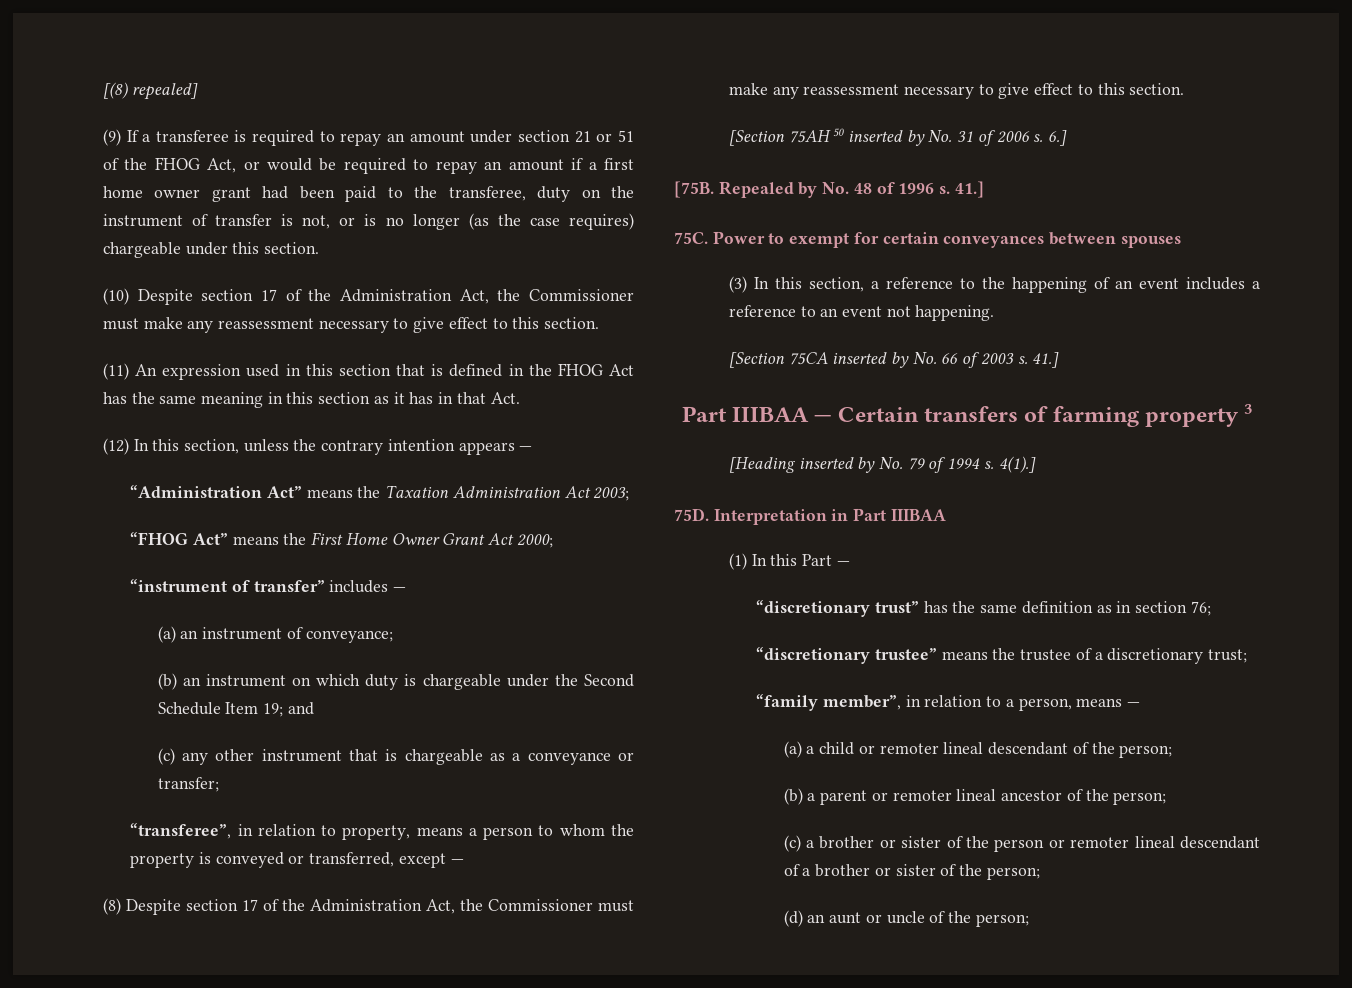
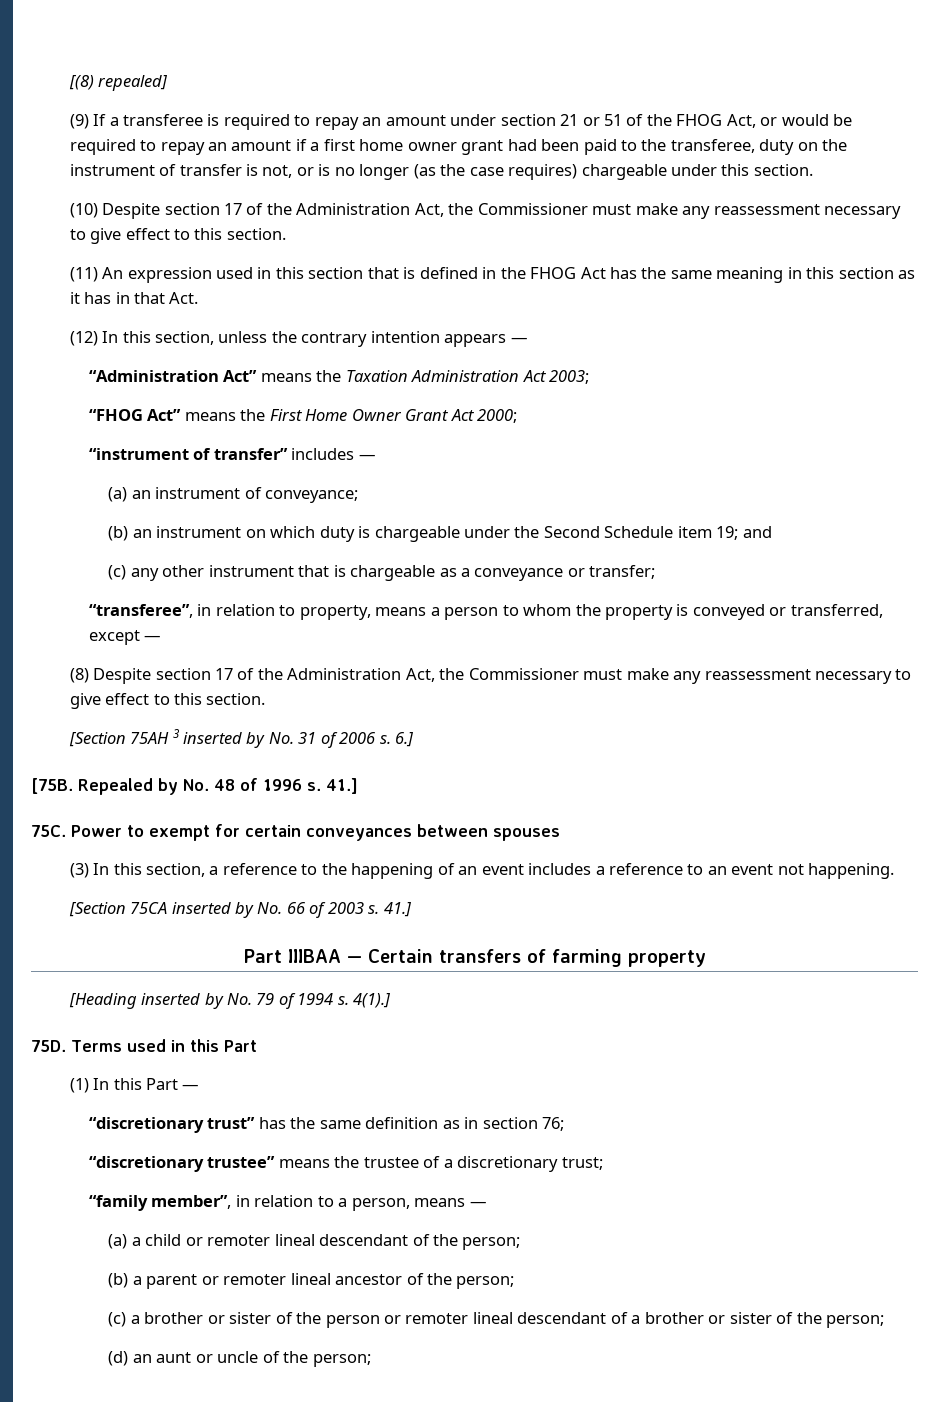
[225,702,259,714] Item -> [677,526,712,538] item
[833,128,845,137] 50 -> [172,729,180,738] 3
[1244,404,1253,414] 3 -> (706, 958) none
[713,508,946,525] Interpretation in Part IIIBAA -> [71,1039,257,1052] Terms used in this Part

